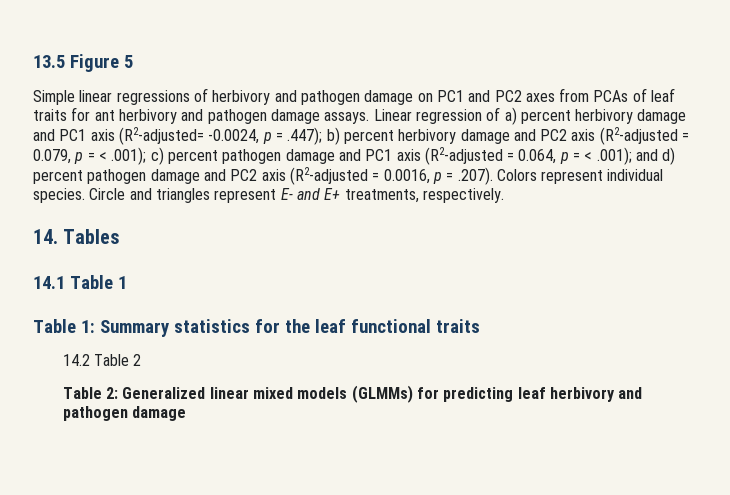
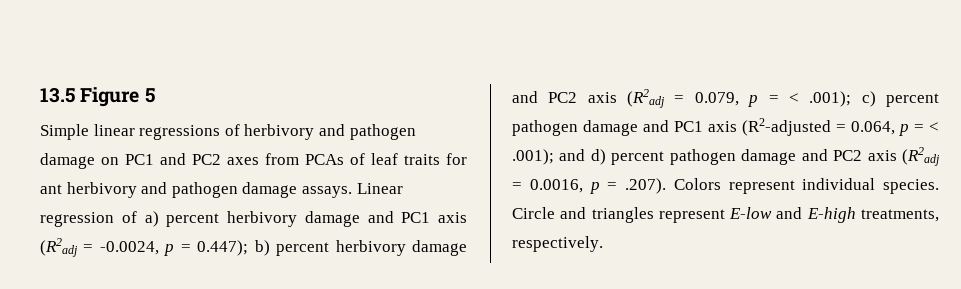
[118,127,204,145] (R2-adjusted= -> [40,238,94,257] (R2adj =
[287,127,323,145] .447); -> [197,240,249,256] 0.447);
[599,127,678,145] (R2-adjusted -> [627,89,666,108] (R2adj
[289,167,368,185] (R2-adjusted -> [902,147,940,166] (R2adj
[280,188,341,200] E- and E+ -> [729,207,856,223] E-low and E-high
[33,229,121,244] [33,275,127,289] [33,319,480,337] [62,354,142,366] [62,385,643,403] [62,406,186,421] // 14. Tables // 14.1 Table 1 // Table 1: Summary statistics for the leaf functional traits // 14.2 Table 2 // Table 2: Generalized linear mixed models (GLMMs) for predicting leaf herbivory and pathogen damage -> (603, 244) none

